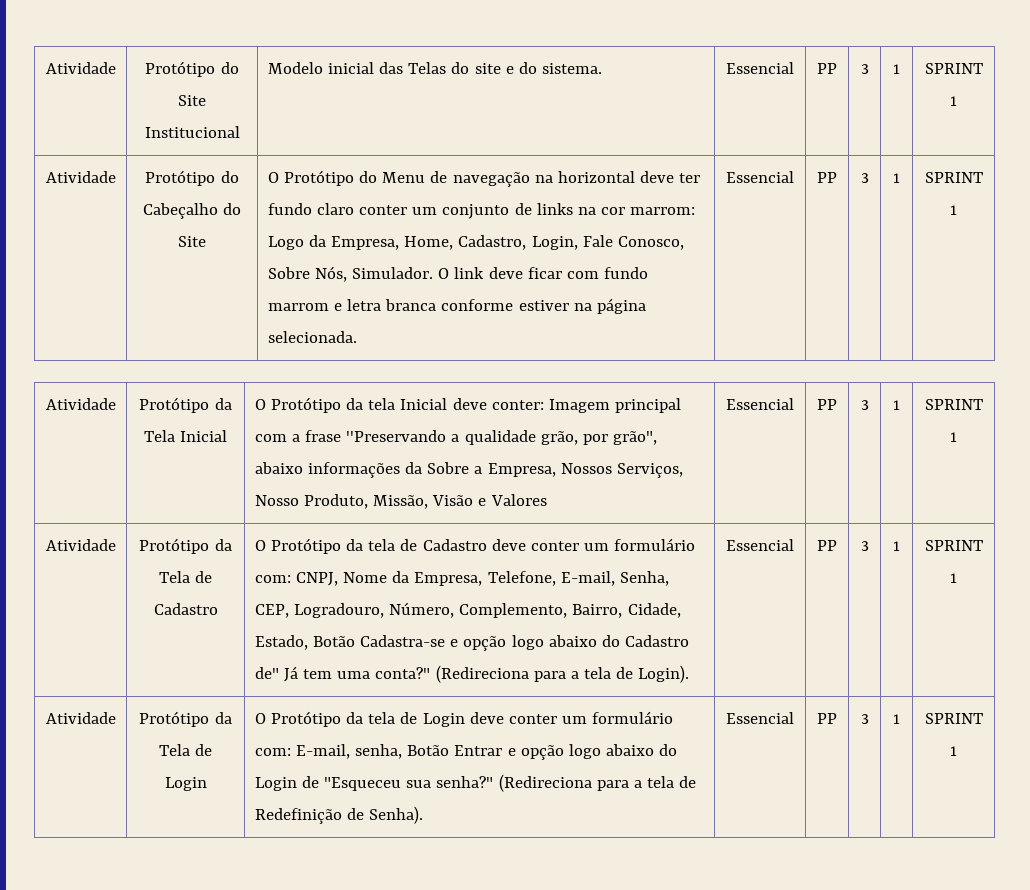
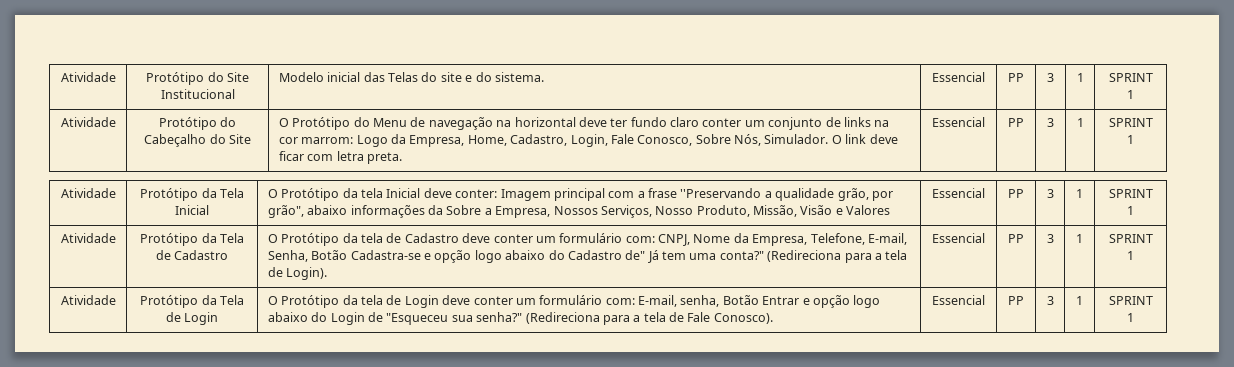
[603,267,648,279] [267,298,646,314] [267,331,357,343] fundo marrom e letra branca conforme estiver na página selecionada. -> [336,151,403,164] letra preta.
[254,602,681,618] [254,635,308,650] CEP, Logradouro, Número, Complemento, Bairro, Cidade, Estado, -> (308, 256) none
[254,806,424,824] Redefinição de Senha). -> [687,312,773,324] Fale Conosco).

